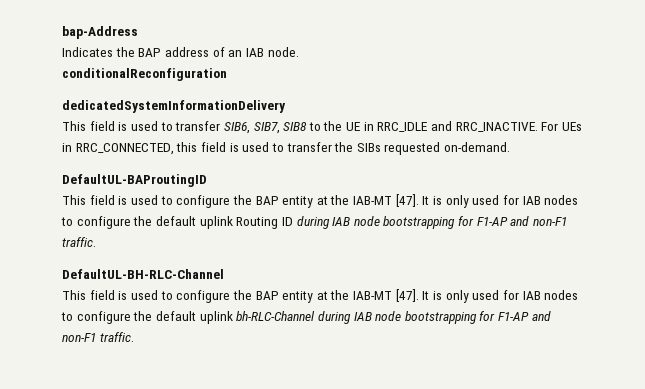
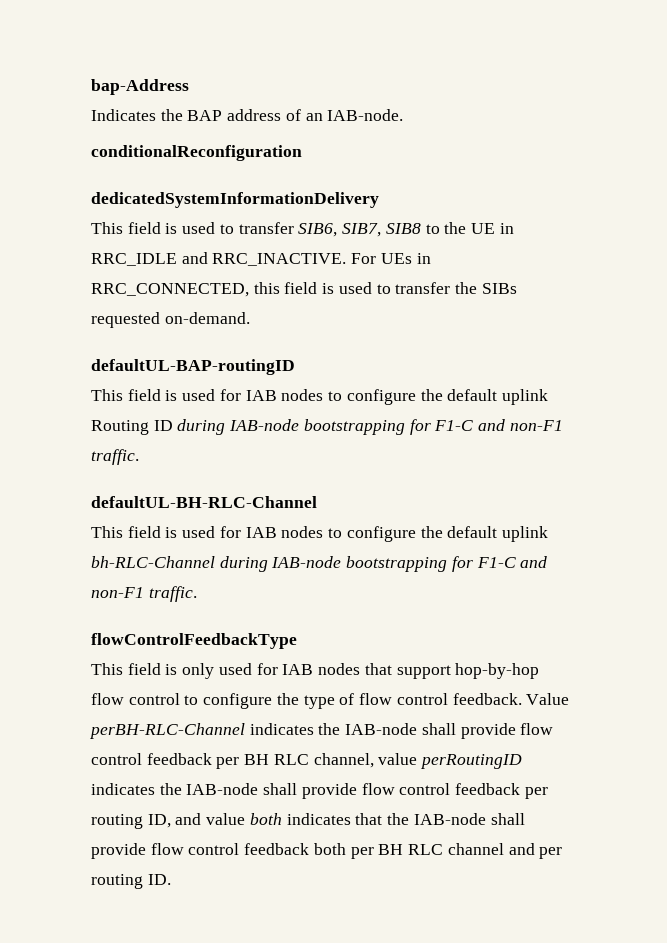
[245,47,299,57] IAB node. -> [327,109,404,121] IAB-node.
[62,174,207,187] [62,194,500,208] DefaultUL-BAProutingID // This field is used to configure the BAP entity at the IAB-MT [47]. It is only used -> [91,359,295,375] [91,389,216,401] defaultUL-BAP-routingID // This field is used
[332,216,568,229] [62,237,96,247] [62,269,224,279] [62,289,500,303] IAB node bootstrapping for F1-AP and non-F1 traffic. // DefaultUL-BH-RLC-Channel // This field is used to configure the BAP entity at the IAB-MT [47]. It is only used -> [229,419,563,435] [91,449,139,465] [91,496,317,508] [91,526,216,538] IAB-node bootstrapping for F1-C and non-F1 traffic. // defaultUL-BH-RLC-Channel // This field is used
[353,311,551,324] [62,332,134,342] IAB node bootstrapping for F1-AP and non-F1 traffic. -> [271,556,548,572] [91,586,197,602] [91,633,297,649] [91,663,540,679] [91,693,570,709] [89,723,554,739] [91,753,523,769] [91,783,548,799] [91,813,525,829] [91,843,563,859] [91,874,171,889] IAB-node bootstrapping for F1-C and non-F1 traffic. // flowControlFeedbackType // This field is only used for IAB nodes that support hop-by-hop flow control to configure the type of flow control feedback. Value perBH-RLC-Channel indicates the IAB-node shall provide flow control feedback per BH RLC channel, value perRoutingID indicates the IAB-node shall provide flow control feedback per routing ID, and value both indicates that the IAB-node shall provide flow control feedback both per BH RLC channel and per routing ID.

